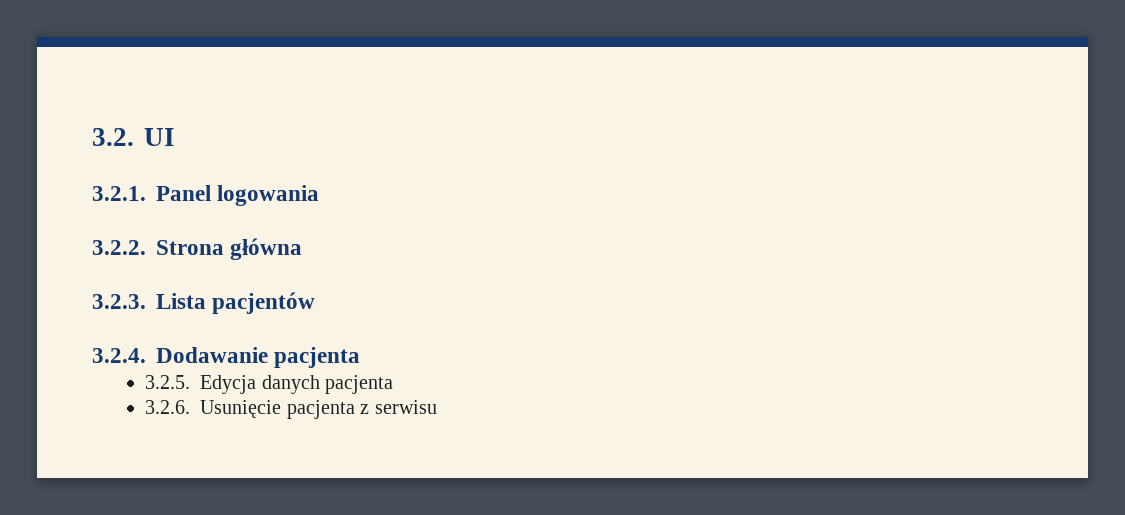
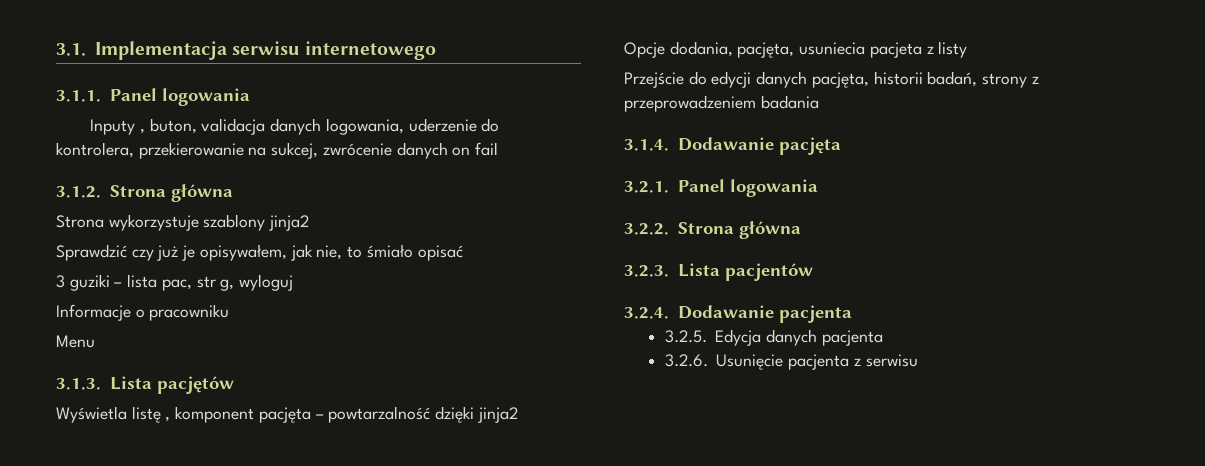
[92,128,175,146] 3.2. UI -> [56,41,437,60] [56,88,250,106] [90,118,500,135] [56,142,499,159] [56,184,233,202] [56,214,310,231] [56,244,463,261] [56,274,294,291] [56,304,230,321] [56,335,95,348] [56,376,234,394] [56,406,518,423] [624,41,968,58] [624,71,1039,88] [624,95,819,112] [624,137,841,155] 3.1. Implementacja serwisu internetowego // 3.1.1. Panel logowania // Inputy , buton, validacja danych logowania, uderzenie do kontrolera, przekierowanie na sukcej, zwrócenie danych on fail // 3.1.2. Strona główna // Strona wykorzystuje szablony jinja2 // Sprawdzić czy już je opisywałem, jak nie, to śmiało opisać // 3 guziki – lista pac, str g, wyloguj // Informacje o pracowniku // Menu // 3.1.3. Lista pacjętów // Wyświetla listę , komponent pacjęta – powtarzalność dzięki jinja2 // Opcje dodania, pacjęta, usuniecia pacjeta z listy // Przejście do edycji danych pacjęta, historii badań, strony z przeprowadzeniem badania // 3.1.4. Dodawanie pacjęta

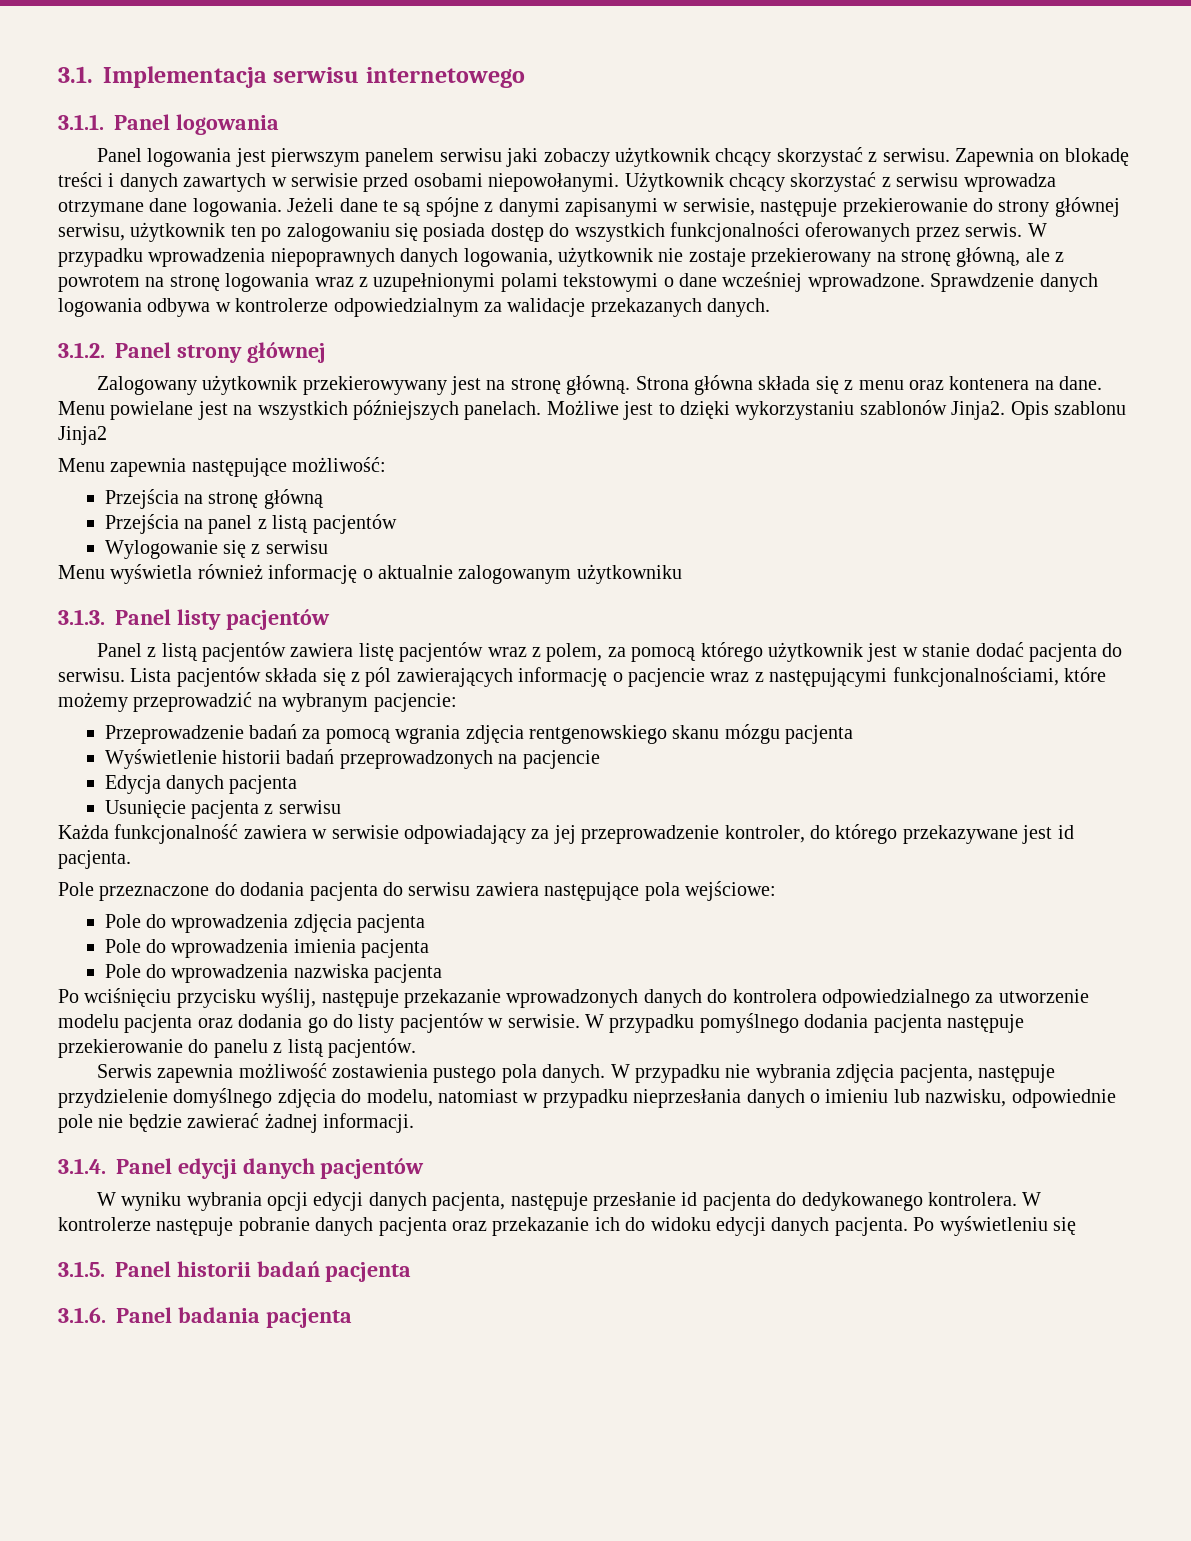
[90,118,500,135] [56,142,499,159] [56,184,233,202] [56,214,310,231] [56,244,463,261] [56,274,294,291] [56,304,230,321] [56,335,95,348] [56,376,234,394] [56,406,518,423] [624,41,968,58] [624,71,1039,88] [624,95,819,112] [624,137,841,155] [624,179,818,197] [624,221,801,239] [624,263,813,281] [624,305,852,323] [664,330,707,343] Inputy , buton, validacja danych logowania, uderzenie do kontrolera, przekierowanie na sukcej, zwrócenie danych on fail // 3.1.2. Strona główna // Strona wykorzystuje szablony jinja2 // Sprawdzić czy już je opisywałem, jak nie, to śmiało opisać // 3 guziki – lista pac, str g, wyloguj // Informacje o pracowniku // Menu // 3.1.3. Lista pacjętów // Wyświetla listę , komponent pacjęta – powtarzalność dzięki jinja2 // Opcje dodania, pacjęta, usuniecia pacjeta z listy // Przejście do edycji danych pacjęta, historii badań, strony z przeprowadzeniem badania // 3.1.4. Dodawanie pacjęta // 3.2.1. Panel logowania // 3.2.2. Strona główna // 3.2.3. Lista pacjentów // 3.2.4. Dodawanie pacjenta // 3.2.5. -> [96,147,1129,167] [58,172,1056,192] [58,197,1120,217] [58,222,1047,242] [58,247,1065,267] [58,272,1098,292] [58,298,771,317] [58,342,326,363] [96,375,1103,395] [58,400,1126,420] [58,426,107,445] [58,457,387,477] [104,489,324,509] [104,514,397,534] [104,540,328,559] [58,564,682,584] [58,609,330,630] [96,642,1123,662] [58,667,1106,687] [58,692,457,712] [104,724,854,744] [104,749,600,769] Panel logowania jest pierwszym panelem serwisu jaki zobaczy użytkownik chcący skorzystać z serwisu. Zapewnia on blokadę treści i danych zawartych w serwisie przed osobami niepowołanymi. Użytkownik chcący skorzystać z serwisu wprowadza otrzymane dane logowania. Jeżeli dane te są spójne z danymi zapisanymi w serwisie, następuje przekierowanie do strony głównej serwisu, użytkownik ten po zalogowaniu się posiada dostęp do wszystkich funkcjonalności oferowanych przez serwis. W przypadku wprowadzenia niepoprawnych danych logowania, użytkownik nie zostaje przekierowany na stronę główną, ale z powrotem na stronę logowania wraz z uzupełnionymi polami tekstowymi o dane wcześniej wprowadzone. Sprawdzenie danych logowania odbywa w kontrolerze odpowiedzialnym za walidacje przekazanych danych. // 3.1.2. Panel strony głównej // Zalogowany użytkownik przekierowywany jest na stronę główną. Strona główna składa się z menu oraz kontenera na dane. Menu powielane jest na wszystkich późniejszych panelach. Możliwe jest to dzięki wykorzystaniu szablonów Jinja2. Opis szablonu Jinja2 // Menu zapewnia następujące możliwość: // Przejścia na stronę główną // Przejścia na panel z listą pacjentów // Wylogowanie się z serwisu // Menu wyświetla również informację o aktualnie zalogowanym użytkowniku // 3.1.3. Panel listy pacjentów // Panel z listą pacjentów zawiera listę pacjentów wraz z polem, za pomocą którego użytkownik jest w stanie dodać pacjenta do serwisu. Lista pacjentów składa się z pól zawierających informację o pacjencie wraz z następującymi funkcjonalnościami, które możemy przeprowadzić na wybranym pacjencie: // Przeprowadzenie badań za pomocą wgrania zdjęcia rentgenowskiego skanu mózgu pacjenta // Wyświetlenie historii badań przeprowadzonych na pacjencie //
[664,354,708,367] 3.2.6. -> (298, 784) none
(918, 360) none -> [58,824,1074,844] [58,850,131,869] [58,881,776,901] [104,914,426,933] [104,939,430,958] [104,964,443,983] [58,988,1089,1008] [58,1013,1024,1033] [58,1038,416,1058] [96,1063,1056,1083] [58,1088,1116,1108] [58,1113,414,1133] [58,1158,425,1179] [96,1192,1042,1211] [58,1216,1076,1236] [58,1261,412,1282] [58,1307,352,1328] // Każda funkcjonalność zawiera w serwisie odpowiadający za jej przeprowadzenie kontroler, do którego przekazywane jest id pacjenta. // Pole przeznaczone do dodania pacjenta do serwisu zawiera następujące pola wejściowe: // Pole do wprowadzenia zdjęcia pacjenta // Pole do wprowadzenia imienia pacjenta // Pole do wprowadzenia nazwiska pacjenta // Po wciśnięciu przycisku wyślij, następuje przekazanie wprowadzonych danych do kontrolera odpowiedzialnego za utworzenie modelu pacjenta oraz dodania go do listy pacjentów w serwisie. W przypadku pomyślnego dodania pacjenta następuje przekierowanie do panelu z listą pacjentów. // Serwis zapewnia możliwość zostawienia pustego pola danych. W przypadku nie wybrania zdjęcia pacjenta, następuje przydzielenie domyślnego zdjęcia do modelu, natomiast w przypadku nieprzesłania danych o imieniu lub nazwisku, odpowiednie pole nie będzie zawierać żadnej informacji. // 3.1.4. Panel edycji danych pacjentów // W wyniku wybrania opcji edycji danych pacjenta, następuje przesłanie id pacjenta do dedykowanego kontrolera. W kontrolerze następuje pobranie danych pacjenta oraz przekazanie ich do widoku edycji danych pacjenta. Po wyświetleniu się // 3.1.5. Panel historii badań pacjenta // 3.1.6. Panel badania pacjenta

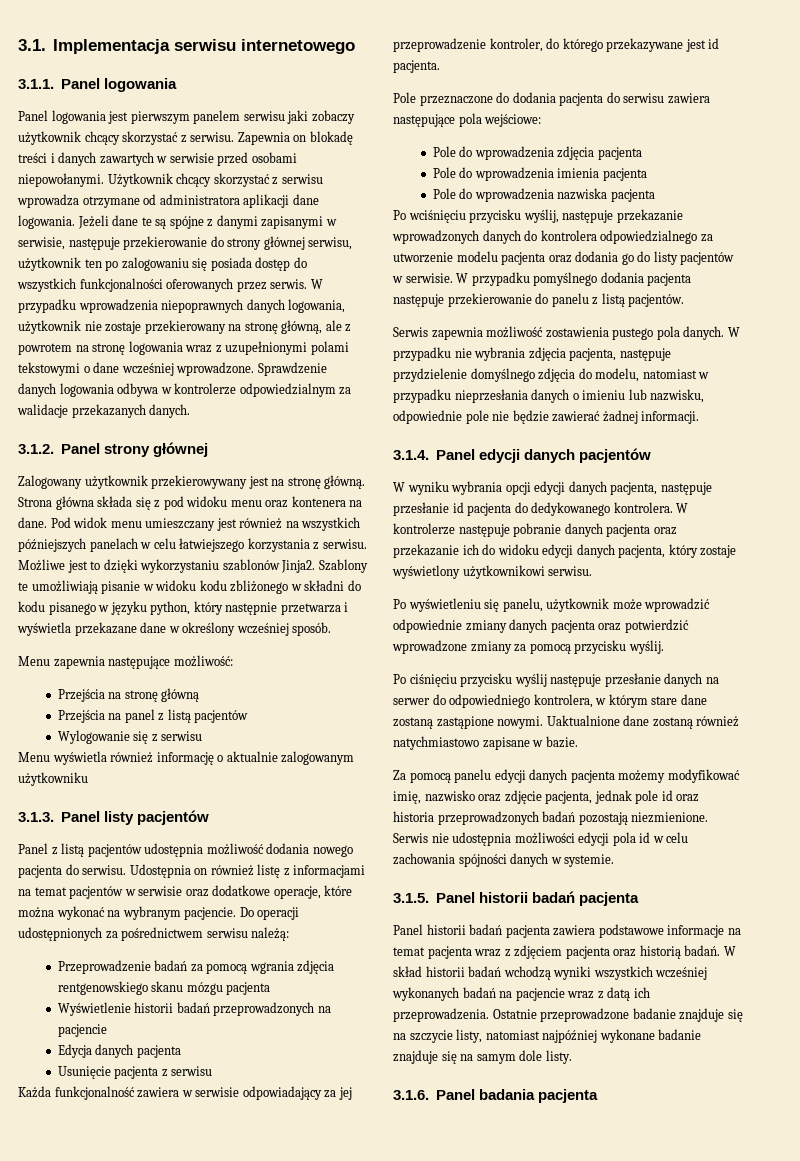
(144, 208) none -> [143,194,290,208] od administratora aplikacji
(854, 385) none -> [163,496,228,510] pod widoku
[58,400,542,420] Menu powielane jest na wszystkich późniejszych panelach. -> [50,517,361,531] [18,538,367,552] Pod widok menu umieszczany jest również na wszystkich późniejszych panelach w celu łatwiejszego korzystania z serwisu.
[1010,401,1126,420] [58,426,107,445] Opis szablonu Jinja2 -> [318,559,368,573] [18,580,361,594] [18,601,349,615] [17,622,332,636] Szablony te umożliwiają pisanie w widoku kodu zbliżonego w składni do kodu pisanego w języku python, który następnie przetwarza i wyświetla przekazane dane w określony wcześniej sposób.
[290,642,1123,662] [58,667,1106,687] [58,692,457,712] zawiera listę pacjentów wraz z polem, za pomocą którego użytkownik jest w stanie dodać pacjenta do serwisu. Lista pacjentów składa się z pól zawierających informację o pacjencie wraz z następującymi funkcjonalnościami, które możemy przeprowadzić na wybranym pacjencie: -> [144,843,353,857] [18,864,366,878] [18,885,353,899] [18,906,300,920] [18,927,290,941] udostępnia możliwość dodania nowego pacjenta do serwisu. Udostępnia on również listę z informacjami na temat pacjentów w serwisie oraz dodatkowe operacje, które można wykonać na wybranym pacjencie. Do operacji udostępnionych za pośrednictwem serwisu należą:
[834,1216,1076,1236] pacjenta. Po wyświetleniu się -> [618,544,737,558] [392,565,593,579] [393,598,711,612] [393,619,689,633] [392,640,664,654] [393,673,719,687] [393,694,707,708] [393,715,740,729] [393,736,578,750] [393,769,740,783] [393,790,700,804] [393,811,709,825] [393,832,689,846] [393,853,615,867] pacjenta, który zostaje wyświetlony użytkownikowi serwisu. // Po wyświetleniu się panelu, użytkownik może wprowadzić odpowiednie zmiany danych pacjenta oraz potwierdzić wprowadzone zmiany za pomocą przycisku wyślij. // Po ciśnięciu przycisku wyślij następuje przesłanie danych na serwer do odpowiedniego kontrolera, w którym stare dane zostaną zastąpione nowymi. Uaktualnione dane zostaną również natychmiastowo zapisane w bazie. // Za pomocą panelu edycji danych pacjenta możemy modyfikować imię, nazwisko oraz zdjęcie pacjenta, jednak pole id oraz historia przeprowadzonych badań pozostają niezmienione. Serwis nie udostępnia możliwości edycji pola id w celu zachowania spójności danych w systemie.
(412, 1272) none -> [393,924,741,938] [393,945,736,959] [393,966,708,980] [392,987,650,1001] [393,1008,743,1022] [393,1029,702,1043] [393,1050,572,1064] // Panel historii badań pacjenta zawiera podstawowe informacje na temat pacjenta wraz z zdjęciem pacjenta oraz historią badań. W skład historii badań wchodzą wyniki wszystkich wcześniej wykonanych badań na pacjencie wraz z datą ich przeprowadzenia. Ostatnie przeprowadzone badanie znajduje się na szczycie listy, natomiast najpóźniej wykonane badanie znajduje się na samym dole listy.

